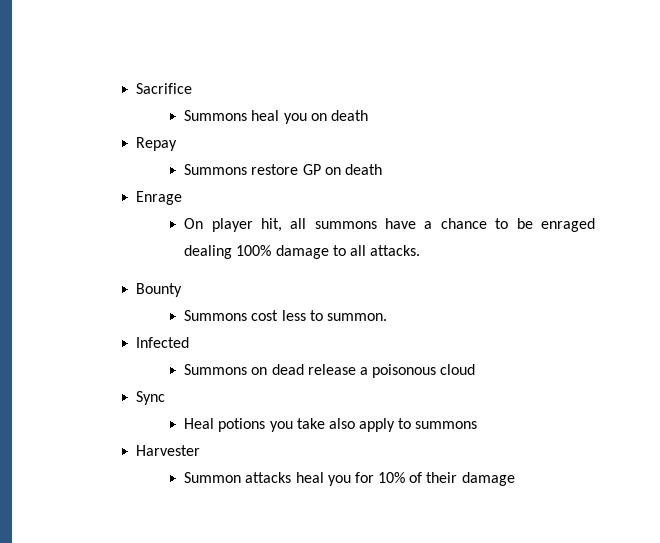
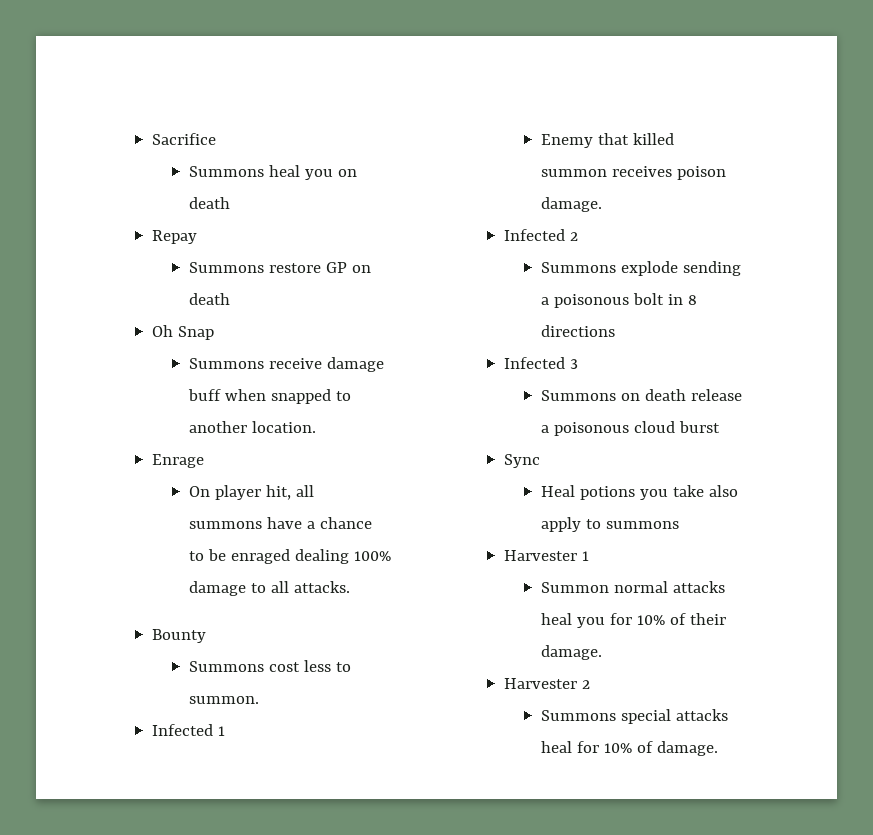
(382, 169) none -> [151,325,214,340] [188,357,384,372] [187,389,351,404] [188,421,316,433] // Oh Snap // Summons receive damage buff when snapped to another location.
(189, 342) none -> [217,726,225,736] [540,133,674,148] [540,166,726,180] [540,197,602,212] [503,229,578,241] [540,261,741,276] [540,293,697,308] [540,325,615,337] [503,357,578,369] 1 // Enemy that killed summon receives poison damage. // Infected 2 // Summons explode sending a poisonous bolt in 8 directions // Infected 3
[271,364,304,375] dead -> [644,389,686,401] death
(476, 369) none -> [678,421,720,433] burst
(200, 450) none -> [581,551,589,561] 1
(242, 477) none -> [613,581,668,593] normal
[461,472,515,486] damage -> [540,645,602,660] [503,678,590,689] [540,709,728,724] [540,741,718,756] damage. // Harvester 2 // Summons special attacks heal for 10% of damage.

